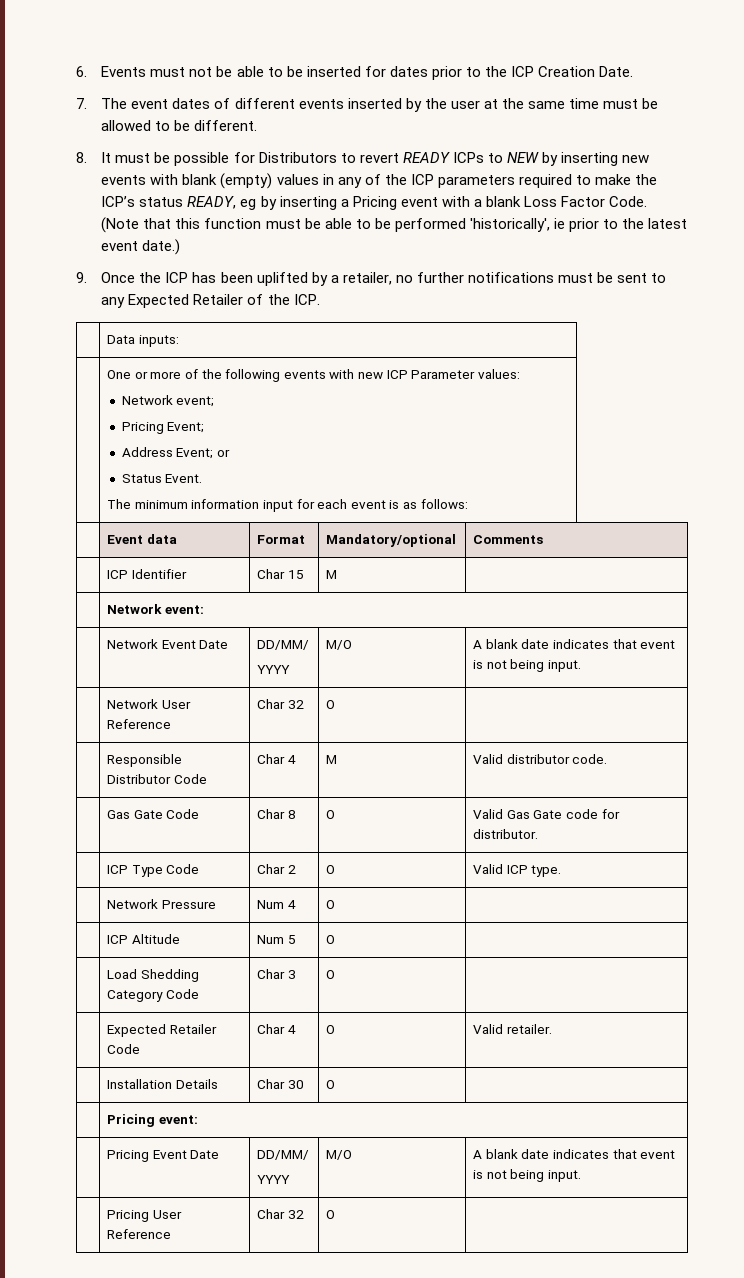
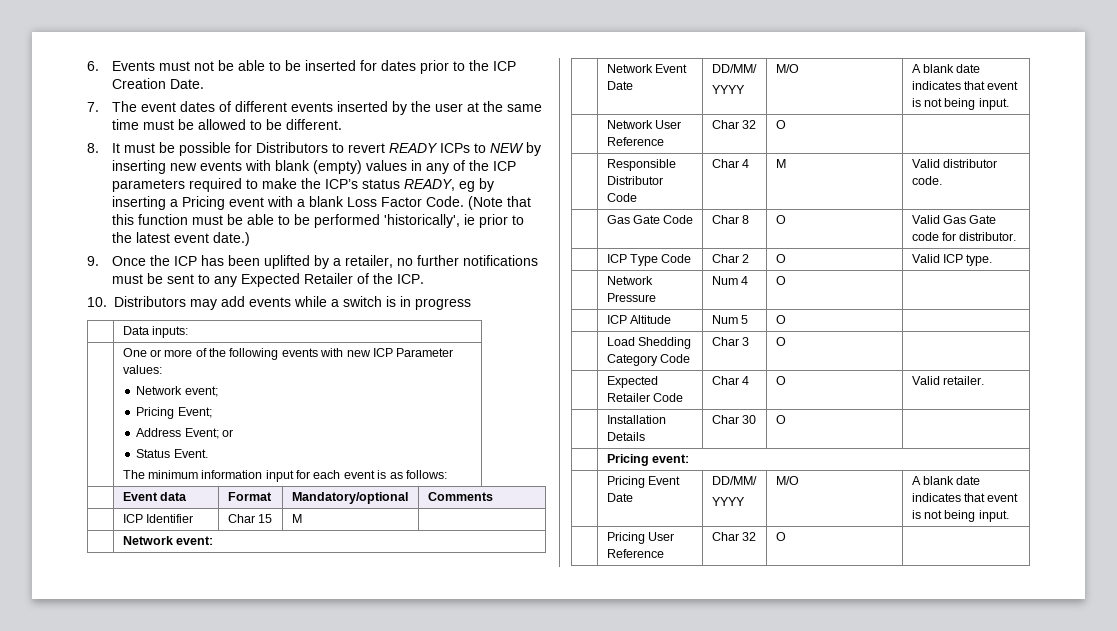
(320, 299) none -> [87,296,471,310] // 10. Distributors may add events while a switch is in progress

